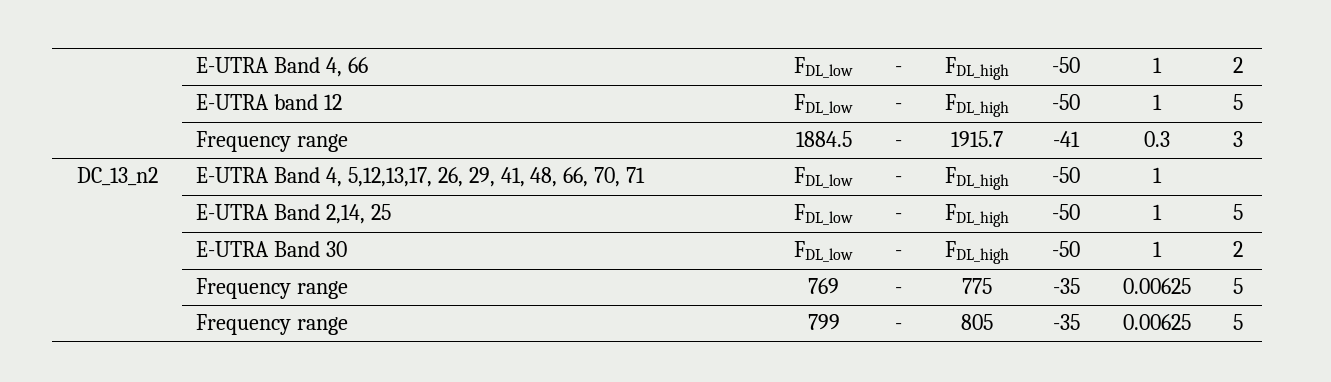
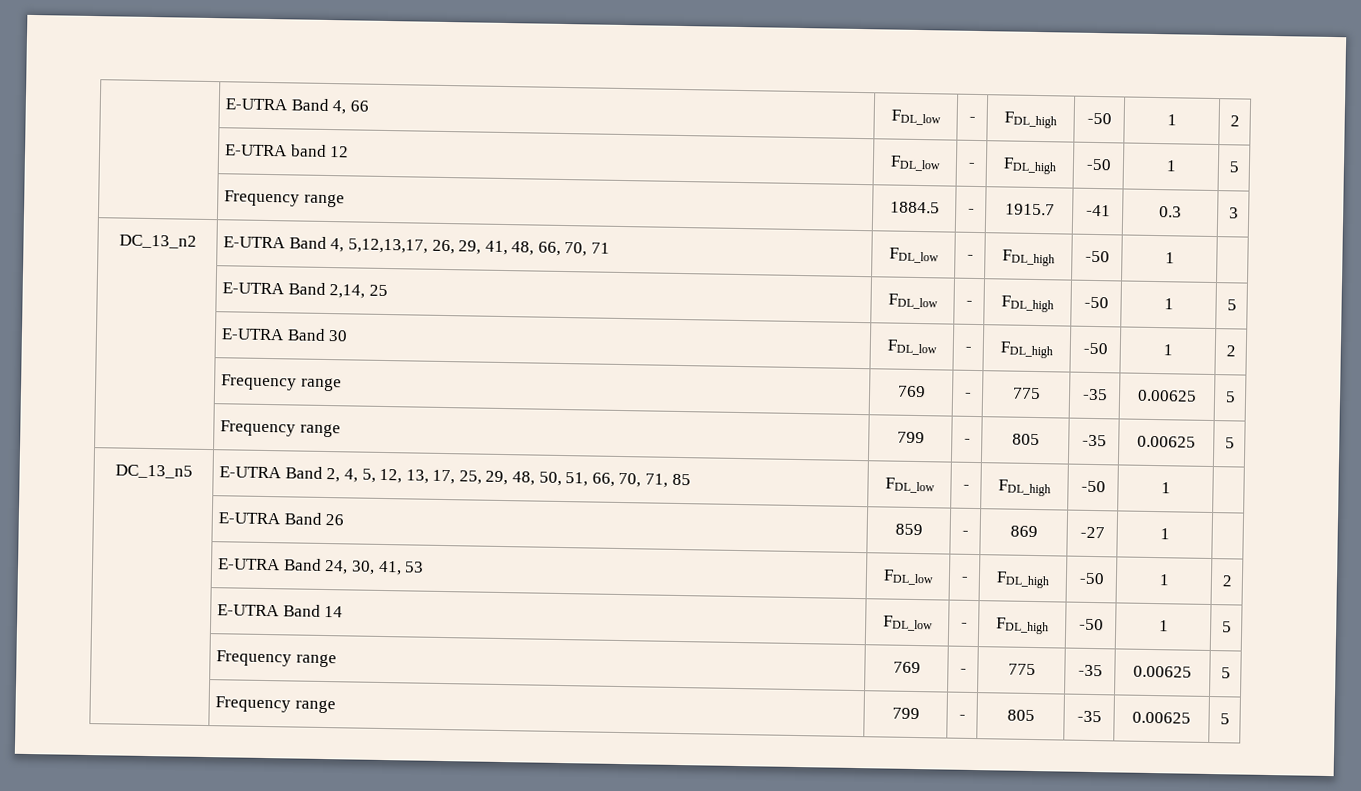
(1243, 322) none -> [114,464,193,479] [219,466,691,488] [884,477,935,494] [962,484,970,490] [998,479,1051,497] [1080,480,1106,493] [1160,482,1171,494] [218,512,345,526] [894,523,923,536] [961,530,969,536] [1009,525,1038,538] [1079,526,1105,539] [1159,528,1170,540] [217,558,425,576] [882,569,934,586] [960,576,968,582] [996,571,1050,589] [1078,572,1105,585] [1158,574,1170,586] [1221,575,1233,587] [217,604,344,618] [882,615,933,632] [960,622,968,628] [996,617,1049,635] [1078,618,1104,631] [1158,620,1169,632] [1221,621,1232,633] [216,650,337,668] [892,661,921,674] [959,668,967,674] [1007,663,1036,676] [1077,664,1103,677] [1133,665,1192,678] [1220,667,1231,679] [215,696,336,714] [891,707,920,720] [958,714,966,720] [1006,709,1035,722] [1076,710,1102,723] [1132,711,1191,724] [1219,713,1230,725] // DC_13_n5 | E-UTRA Band 2, 4, 5, 12, 13, 17, 25, 29, 48, 50, 51, 66, 70, 71, 85 | FDL_low | - | FDL_high | -50 | 1 | // | E-UTRA Band 26 | 859 | - | 869 | -27 | 1 | // | E-UTRA Band 24, 30, 41, 53 | FDL_low | - | FDL_high | -50 | 1 | 2 // | E-UTRA Band 14 | FDL_low | - | FDL_high | -50 | 1 | 5 // | Frequency range | 769 | - | 775 | -35 | 0.00625 | 5 // | Frequency range | 799 | - | 805 | -35 | 0.00625 | 5

